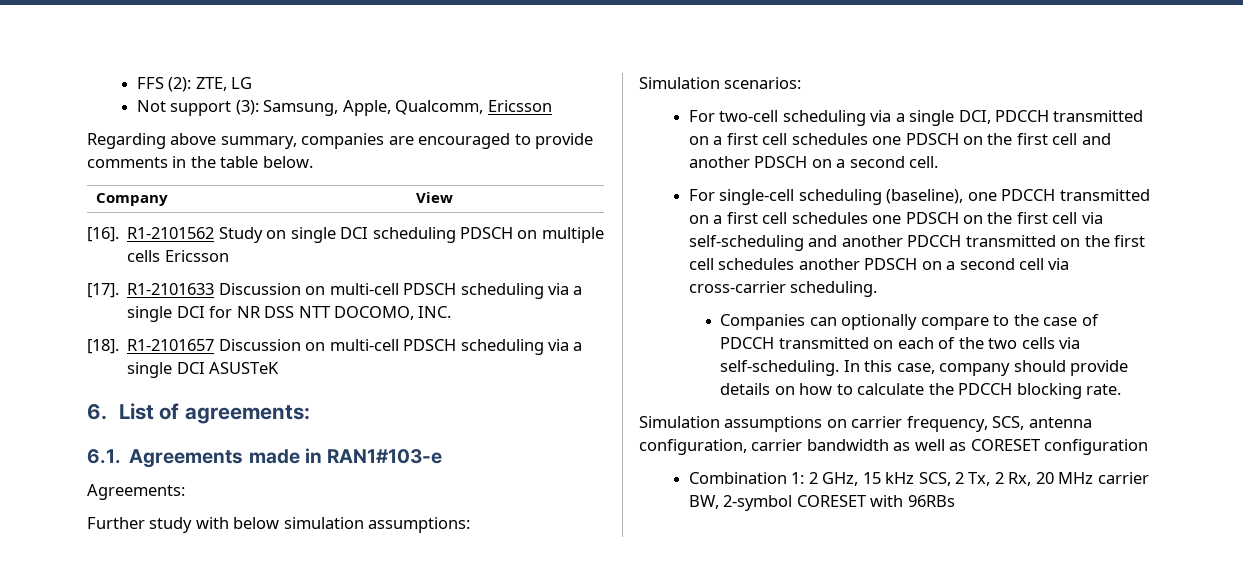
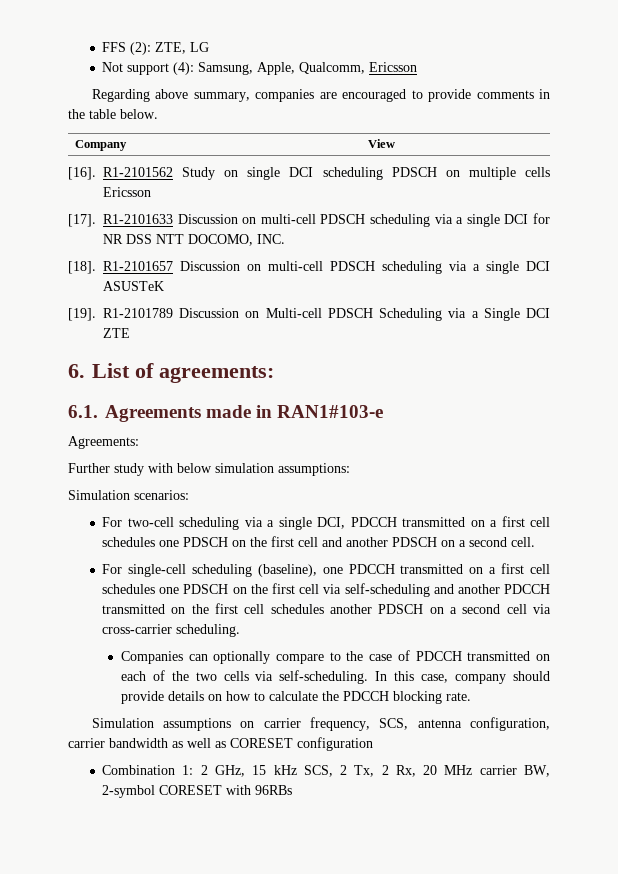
[235,100,259,115] (3): -> [173,62,195,75] (4):
(280, 368) none -> [68,308,550,321] [103,328,130,338] // [19]. R1-2101789 Discussion on Multi-cell PDSCH Scheduling via a Single DCI ZTE

